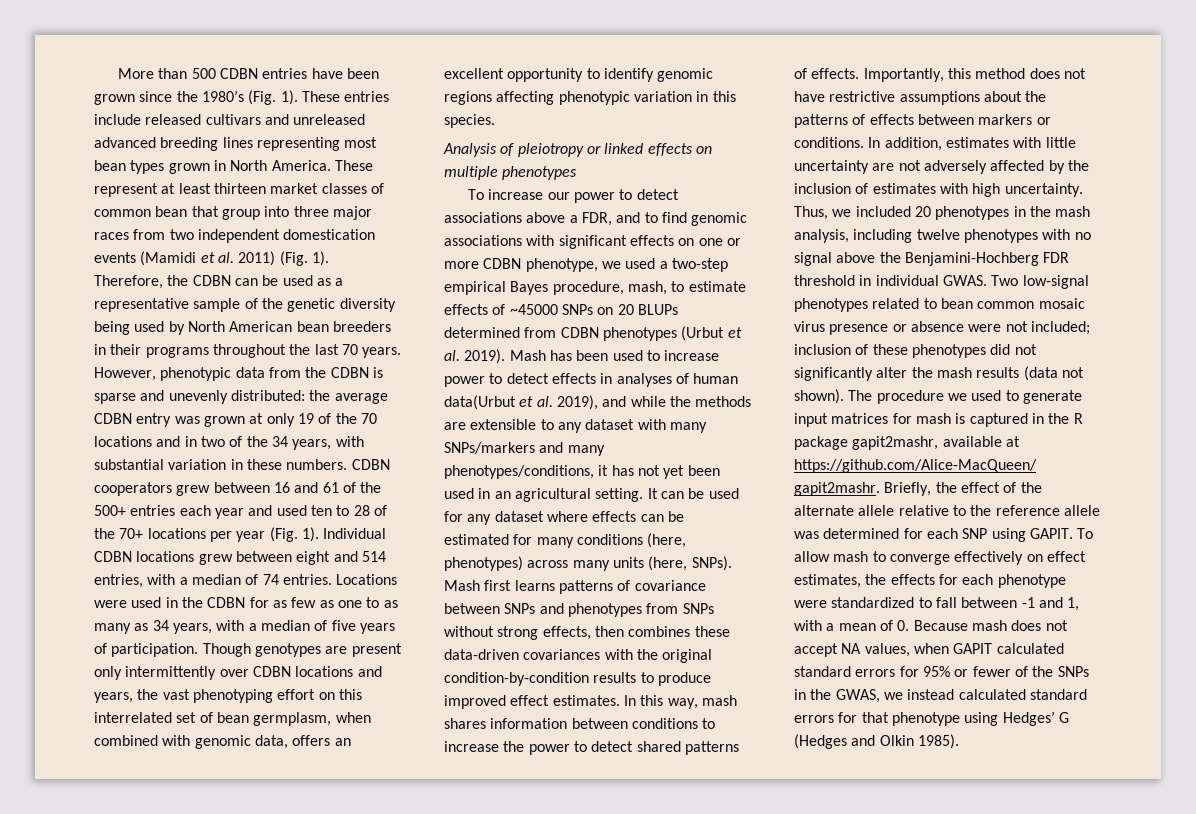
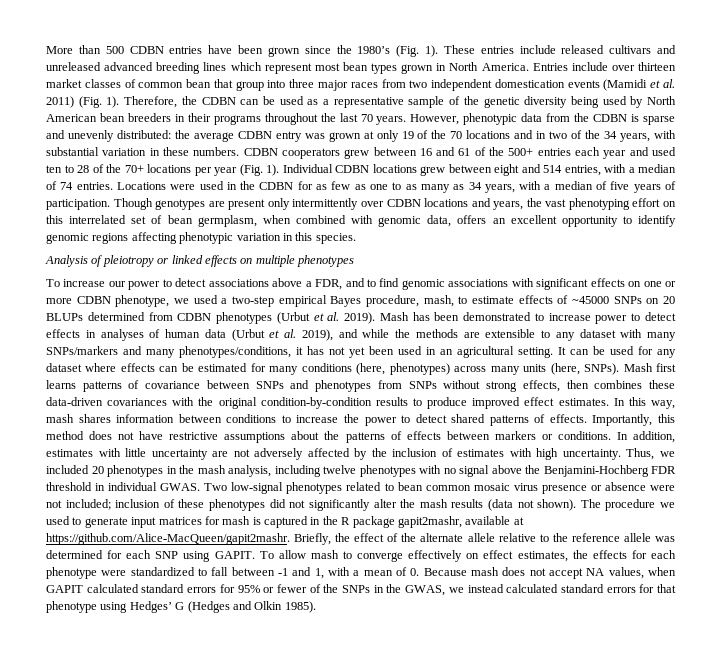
[256,137,340,151] representing -> [230,62,312,74] which represent
[334,160,373,171] [94,183,211,197] These represent at least -> [532,62,635,71] Entries include over
[612,350,643,361] used -> [463,312,532,321] demonstrated
[444,395,516,410] data(Urbut -> [204,329,265,341] data (Urbut

